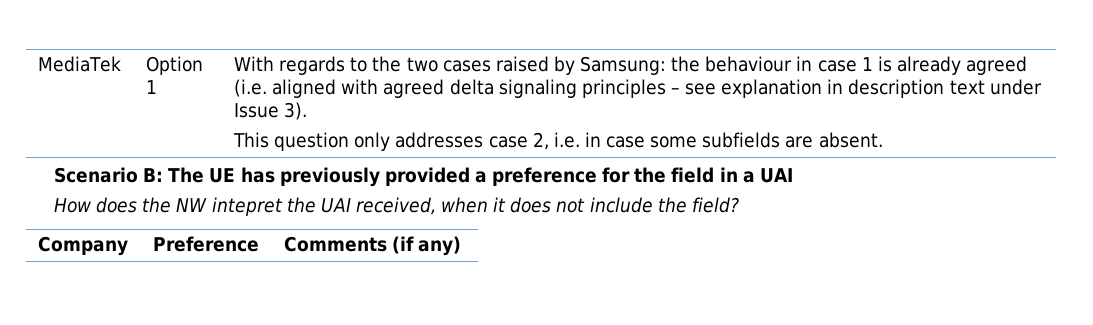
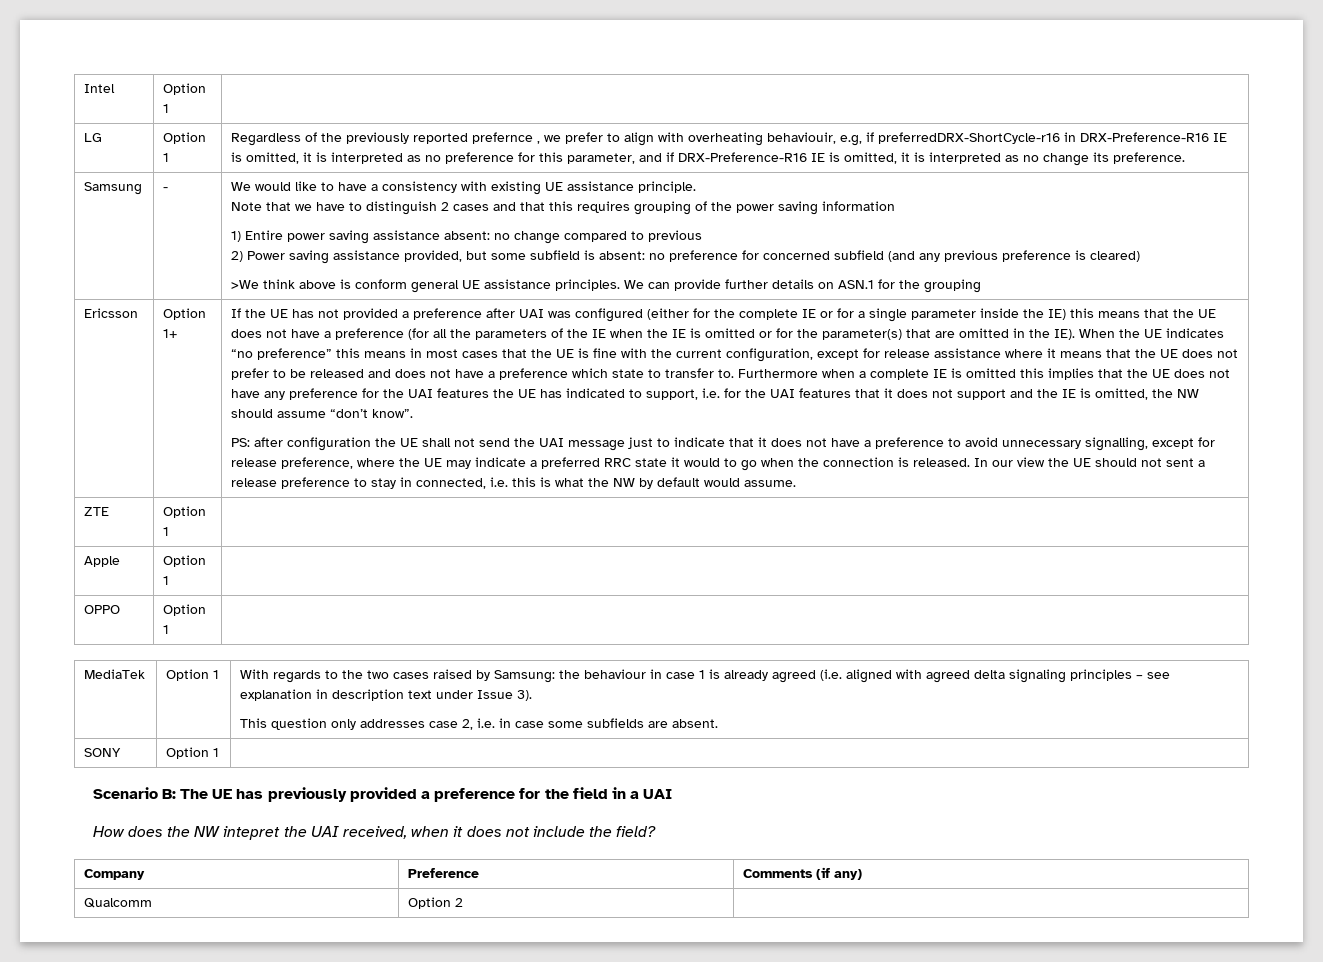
(38, 64) none -> [84,84,116,93] [163,83,207,95] [163,104,170,113] [84,133,103,142] [163,132,207,144] [163,153,170,162] [231,132,1228,146] [231,152,1186,166] [84,182,143,195] [163,187,169,191] [231,181,697,195] [231,201,896,215] [231,230,703,244] [231,250,1141,264] [231,279,982,293] [84,308,139,318] [163,308,207,320] [163,329,178,338] [231,308,1217,322] [231,328,1225,340] [231,348,1239,362] [231,368,1231,380] [231,388,1200,400] [231,409,414,418] [231,437,1216,451] [231,457,1206,471] [231,477,797,489] [84,507,110,516] [163,506,207,518] [163,527,170,536] [84,556,121,567] [163,555,207,567] [163,576,170,585] [84,605,121,614] [163,604,207,616] [163,625,170,634] Intel | Option 1 | // LG | Option 1 | Regardless of the previously reported prefernce , we prefer to align with overheating behaviouir, e.g, if preferredDRX-ShortCycle-r16 in DRX-Preference-R16 IE is omitted, it is interpreted as no preference for this parameter, and if DRX-Preference-R16 IE is omitted, it is interpreted as no change its preference. // Samsung | - | We would like to have a consistency with existing UE assistance principle. // Note that we have to distinguish 2 cases and that this requires grouping of the power saving information // 1) Entire power saving assistance absent: no change compared to previous // 2) Power saving assistance provided, but some subfield is absent: no preference for concerned subfield (and any previous preference is cleared) // >We think above is conform general UE assistance principles. We can provide further details on ASN.1 for the grouping // Ericsson | Option 1+ | If the UE has not provided a preference after UAI was configured (either for the complete IE or for a single parameter inside the IE) this means that the UE does not have a preference (for all the parameters of the IE when the IE is omitted or for the parameter(s) that are omitted in the IE). When the UE indicates “no preference” this means in most cases that the UE is fine with the current configuration, except for release assistance where it means that the UE does not prefer to be released and does not have a preference which state to transfer to. Furthermore when a complete IE is omitted this implies that the UE does not have any preference for the UAI features the UE has indicated to support, i.e. for the UAI features that it does not support and the IE is omitted, the NW should assume “don’t know”. // PS: after configuration the UE shall not send the UAI message just to indicate that it does not have a preference to avoid unnecessary signalling, except for release preference, where the UE may indicate a preferred RRC state it would to go when the connection is released. In our view the UE should not sent a release preference to stay in connected, i.e. this is what the NW by default would assume. // ZTE | Option 1 | // Apple | Option 1 | // OPPO | Option 1 | //
(883, 140) none -> [84,748,122,757] [166,747,220,759] // SONY | Option 1 |
(462, 246) none -> [84,898,153,908] [408,897,464,909] // Qualcomm | Option 2 |

